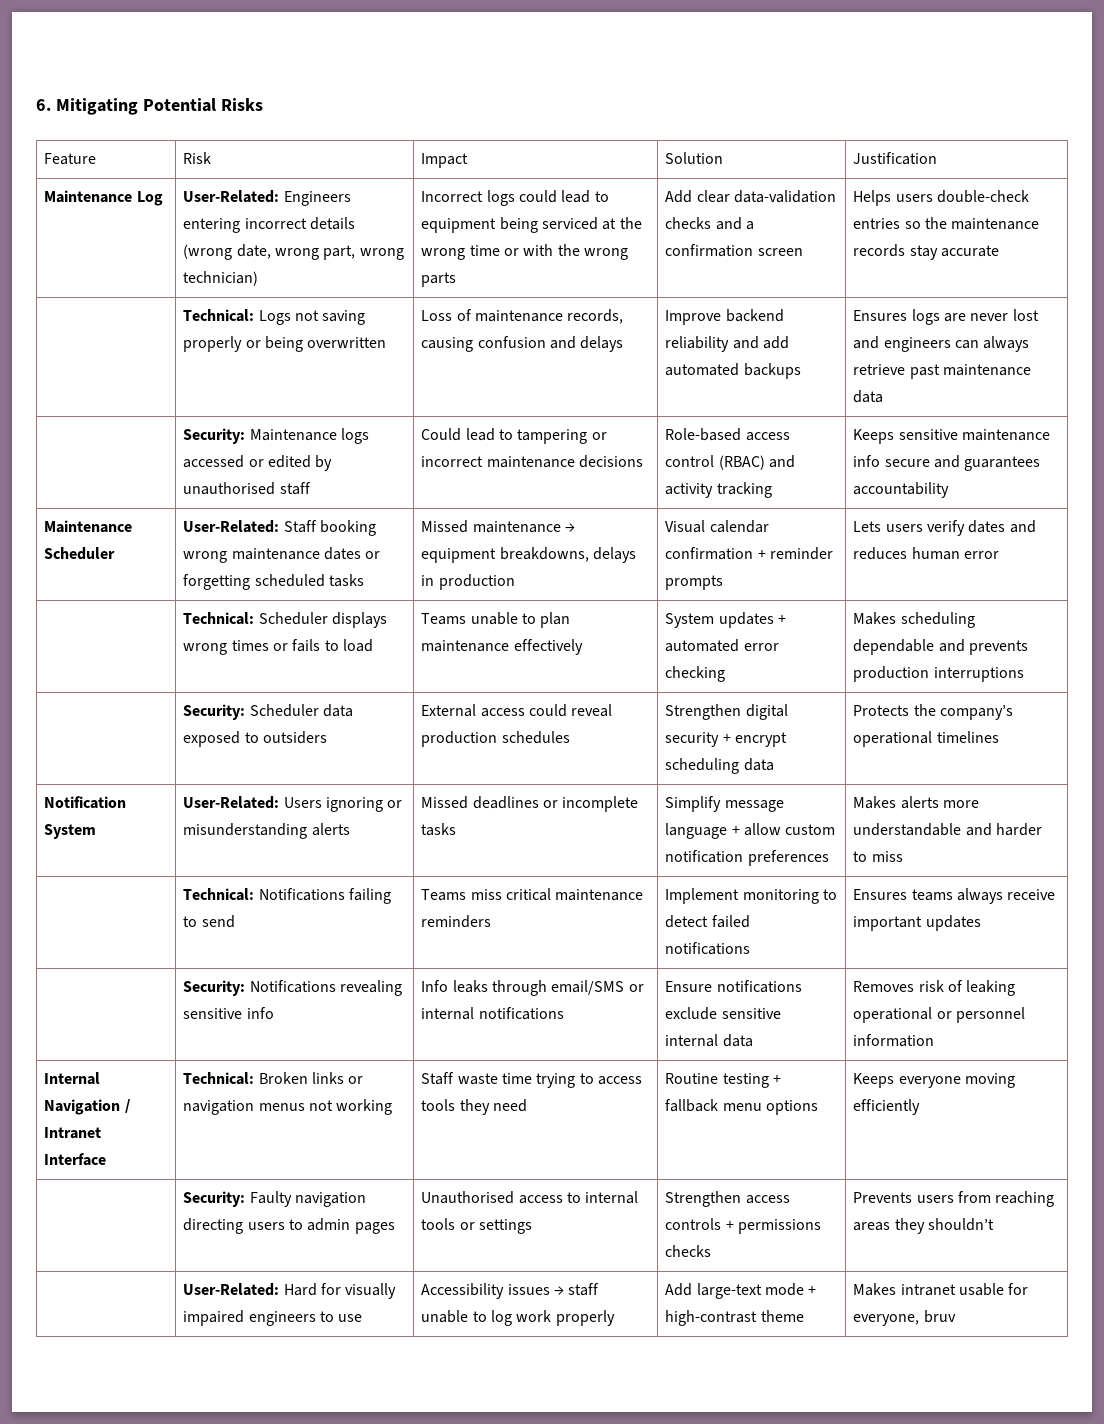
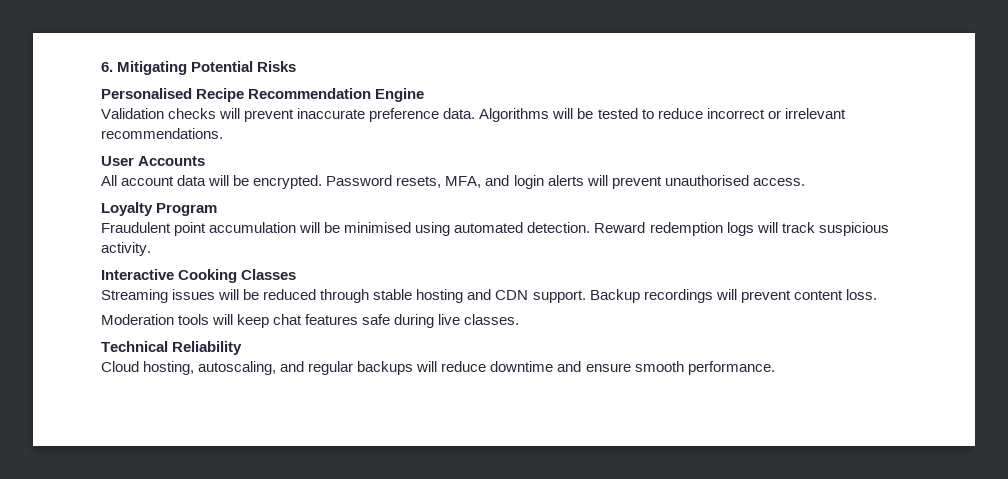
[44,153,97,165] [183,152,212,164] [421,153,469,168] [665,152,724,164] [853,152,938,165] [44,190,163,206] [183,190,351,206] [183,217,356,233] [183,244,404,260] [183,271,259,286] [421,190,609,206] [421,217,642,233] [421,244,628,260] [421,272,457,287] [665,190,837,203] [665,217,755,230] [665,244,803,257] [853,190,1030,206] [853,217,1040,230] [853,244,1000,260] [183,309,366,325] [183,336,387,352] [421,309,624,324] [421,336,624,352] [665,309,784,325] [665,336,790,352] [665,363,801,379] [853,309,1039,325] [853,336,1030,352] [853,364,1032,379] [853,390,884,403] [183,428,370,444] [183,455,333,471] [183,482,311,495] [421,428,607,444] [421,455,644,468] [665,428,790,441] [665,455,796,470] [665,482,772,498] [853,429,1051,444] [853,455,1041,471] [853,482,950,498] [44,520,133,533] [44,547,116,560] [183,520,377,536] [183,547,381,563] [183,574,365,590] [421,520,576,533] [421,547,637,563] [421,574,515,590] [665,520,769,533] [665,547,834,560] [665,575,724,590] [853,520,1036,536] [853,547,1000,560] [183,612,388,628] [183,639,373,655] [421,612,571,628] [421,639,583,655] [665,612,787,628] [665,639,779,652] [665,666,726,682] [853,612,975,628] [853,639,1029,655] [853,666,1024,682] [183,704,354,720] [183,731,328,747] [421,704,613,717] [421,731,570,747] [665,704,788,720] [665,732,788,747] [665,758,774,774] [853,704,1014,720] [853,731,999,747] [44,796,127,809] [44,824,97,839] [183,796,403,812] [183,823,350,839] [421,796,639,812] [421,823,457,836] [665,796,784,812] [665,823,836,839] [665,850,829,866] [853,796,980,809] [853,823,1043,836] [853,851,903,862] [183,888,392,904] [183,915,235,928] [421,888,644,901] [421,915,492,928] [665,888,838,904] [665,915,750,928] [665,942,751,955] [853,888,1056,904] [853,915,981,931] [183,980,403,996] [183,1007,274,1019] [421,980,644,996] [421,1007,564,1020] [665,980,802,993] [665,1007,781,1020] [665,1034,753,1047] [853,980,1016,996] [853,1007,1026,1023] [853,1034,935,1047] [44,1072,101,1085] [44,1099,130,1115] [44,1127,102,1139] [44,1153,107,1166] [183,1072,364,1085] [183,1099,393,1115] [421,1072,642,1088] [421,1099,528,1115] [665,1073,782,1088] [665,1099,819,1115] [853,1073,1016,1088] [853,1099,921,1115] [183,1191,367,1207] [183,1218,395,1234] [421,1191,639,1204] [421,1218,533,1234] [665,1191,790,1207] [665,1218,822,1234] [665,1245,712,1257] [853,1191,1055,1207] [853,1218,995,1234] [183,1283,397,1299] [183,1310,363,1326] [421,1283,600,1299] [421,1310,615,1326] [665,1283,817,1299] [665,1310,804,1326] [853,1283,1029,1296] [853,1310,956,1326] // Feature | Risk | Impact | Solution | Justification // Maintenance Log | User-Related: Engineers entering incorrect details (wrong date, wrong part, wrong technician) | Incorrect logs could lead to equipment being serviced at the wrong time or with the wrong parts | Add clear data-validation checks and a confirmation screen | Helps users double-check entries so the maintenance records stay accurate // | Technical: Logs not saving properly or being overwritten | Loss of maintenance records, causing confusion and delays | Improve backend reliability and add automated backups | Ensures logs are never lost and engineers can always retrieve past maintenance data // | Security: Maintenance logs accessed or edited by unauthorised staff | Could lead to tampering or incorrect maintenance decisions | Role-based access control (RBAC) and activity tracking | Keeps sensitive maintenance info secure and guarantees accountability // Maintenance Scheduler | User-Related: Staff booking wrong maintenance dates or forgetting scheduled tasks | Missed maintenance → equipment breakdowns, delays in production | Visual calendar confirmation + reminder prompts | Lets users verify dates and reduces human error // | Technical: Scheduler displays wrong times or fails to load | Teams unable to plan maintenance effectively | System updates + automated error checking | Makes scheduling dependable and prevents production interruptions // | Security: Scheduler data exposed to outsiders | External access could reveal production schedules | Strengthen digital security + encrypt scheduling data | Protects the company’s operational timelines // Notification System | User-Related: Users ignoring or misunderstanding alerts | Missed deadlines or incomplete tasks | Simplify message language + allow custom notification preferences | Makes alerts more understandable and harder to miss // | Technical: Notifications failing to send | Teams miss critical maintenance reminders | Implement monitoring to detect failed notifications | Ensures teams always receive important updates // | Security: Notifications revealing sensitive info | Info leaks through email/SMS or internal notifications | Ensure notifications exclude sensitive internal data | Removes risk of leaking operational or personnel information // Internal Navigation / Intranet Interface | Technical: Broken links or navigation menus not working | Staff waste time trying to access tools they need | Routine testing + fallback menu options | Keeps everyone moving efficiently // | Security: Faulty navigation directing users to admin pages | Unauthorised access to internal tools or settings | Strengthen access controls + permissions checks | Prevents users from reaching areas they shouldn’t // | User-Related: Hard for visually impaired engineers to use | Accessibility issues → staff unable to log work properly | Add large-text mode + high-contrast theme | Makes intranet usable for everyone, bruv -> [101,88,425,102] [101,108,846,122] [101,128,223,139] [101,156,206,166] [101,175,805,189] [101,202,218,216] [101,222,889,236] [101,242,151,256] [101,269,297,283] [101,289,877,303] [101,314,520,328] [101,341,243,355] [101,361,775,375] // Personalised Recipe Recommendation Engine // Validation checks will prevent inaccurate preference data. Algorithms will be tested to reduce incorrect or irrelevant recommendations. // User Accounts // All account data will be encrypted. Password resets, MFA, and login alerts will prevent unauthorised access. // Loyalty Program // Fraudulent point accumulation will be minimised using automated detection. Reward redemption logs will track suspicious activity. // Interactive Cooking Classes // Streaming issues will be reduced through stable hosting and CDN support. Backup recordings will prevent content loss. // Moderation tools will keep chat features safe during live classes. // Technical Reliability // Cloud hosting, autoscaling, and regular backups will reduce downtime and ensure smooth performance.

